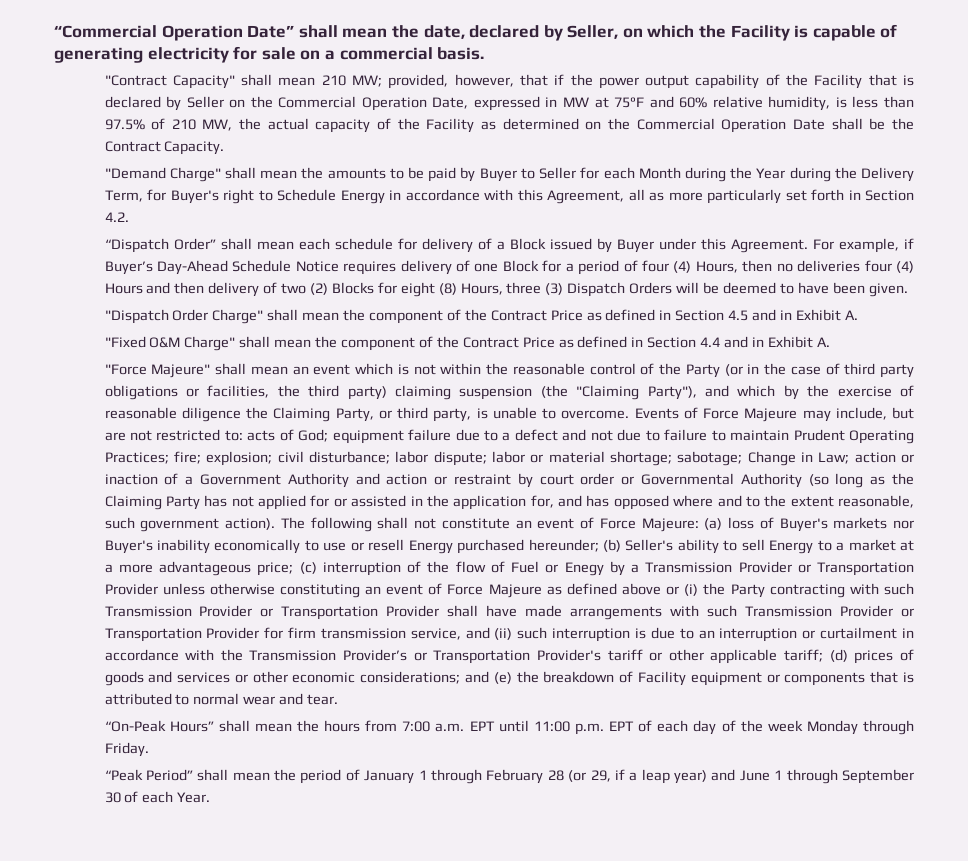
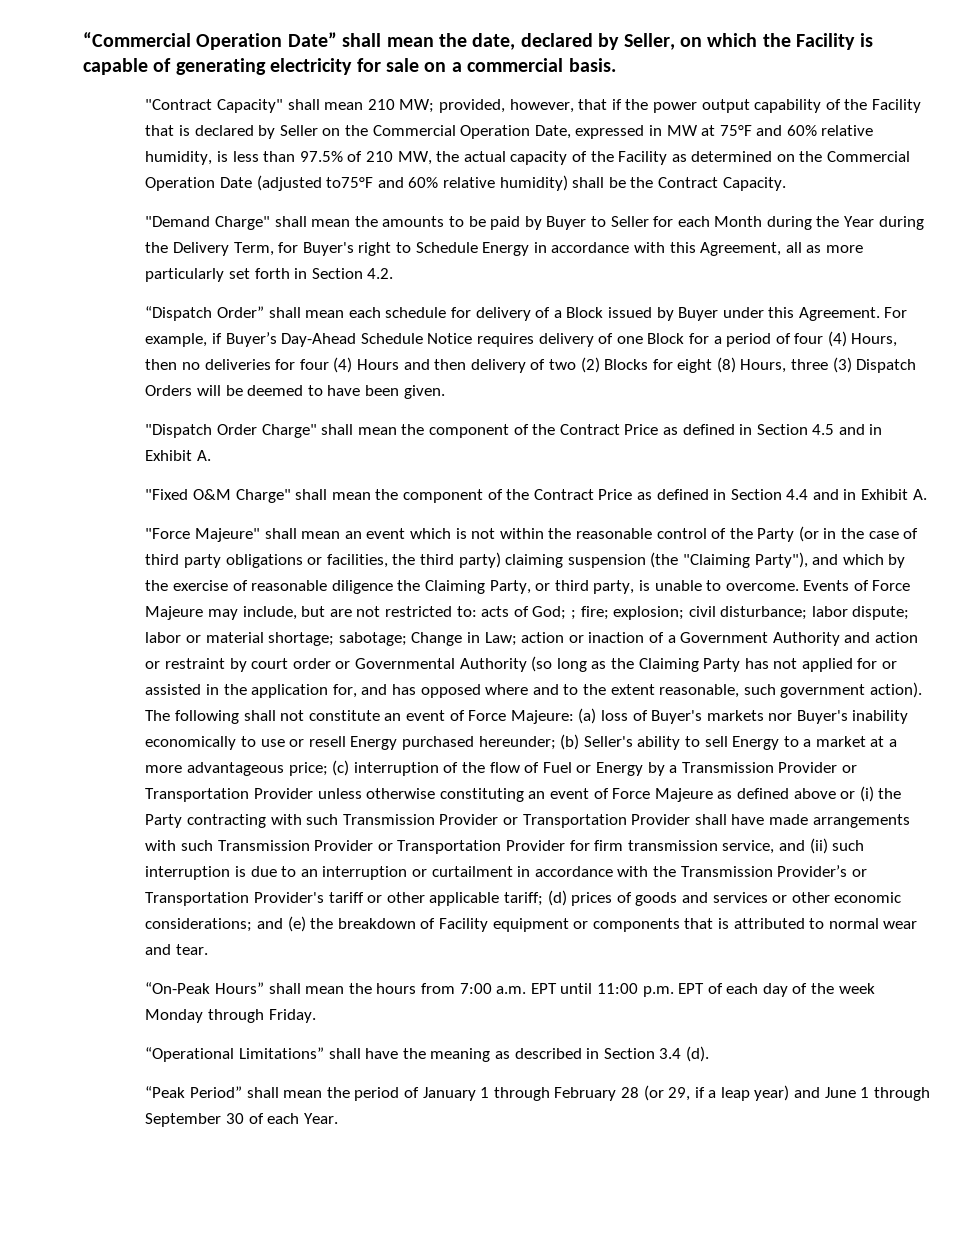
(826, 124) none -> [256,175,568,191] (adjusted to75°F and 60% relative humidity)
(861, 266) none -> [275,359,296,370] for
[332,429,915,444] [104,452,169,464] equipment failure due to a defect and not due to failure to maintain Prudent Operating Practices; -> [570,610,576,620] ;
[564,562,604,576] Enegy -> [595,762,643,776] Energy
(149, 749) none -> [145,1046,709,1062] // “Operational Limitations” shall have the meaning as described in Section 3.4 (d).

